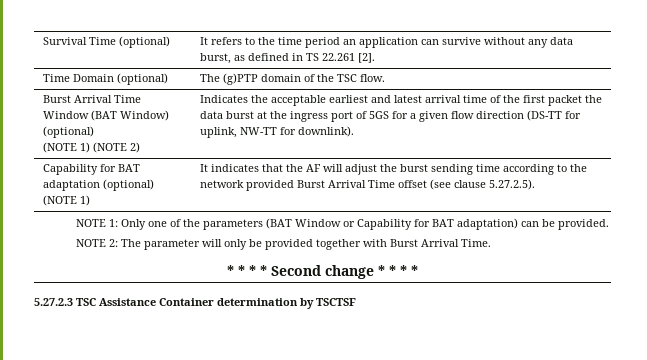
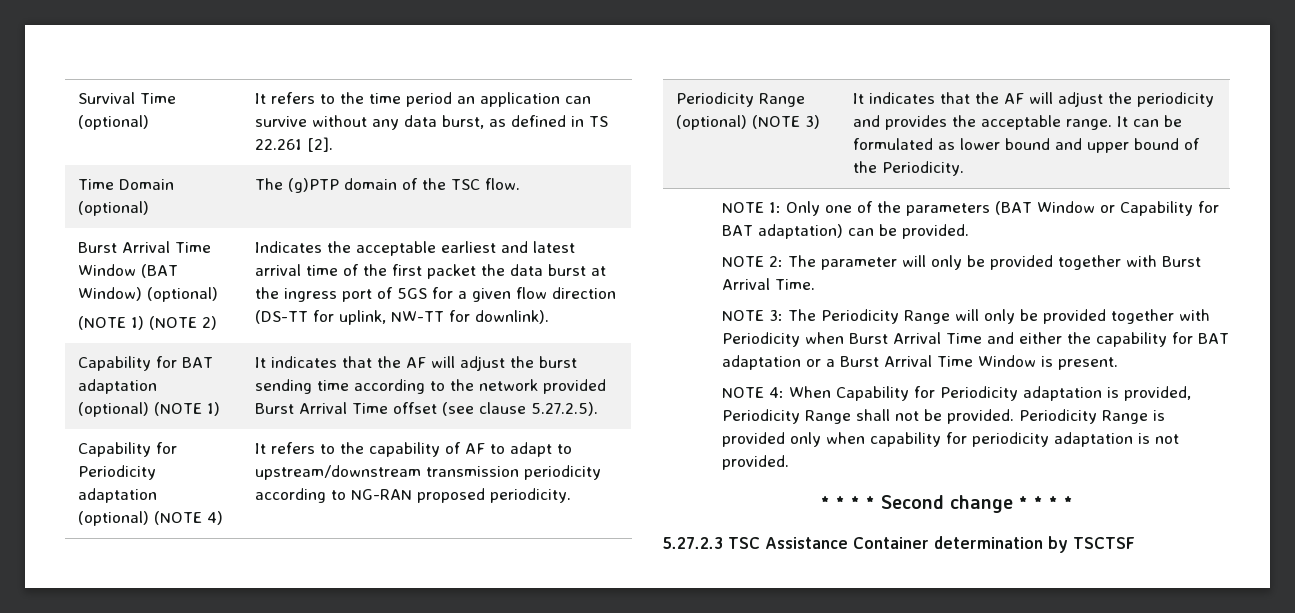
(535, 184) none -> [77,442,177,457] [77,465,156,480] [77,488,157,503] [77,511,223,526] [254,442,572,457] [254,465,601,480] [254,488,571,503] [675,92,805,107] [675,115,820,130] [852,92,1214,107] [852,115,1182,130] [852,138,1200,153] [852,161,964,176] // Capability for Periodicity adaptation (optional) (NOTE 4) | It refers to the capability of AF to adapt to upstream/downstream transmission periodicity according to NG-RAN proposed periodicity. // Periodicity Range (optional) (NOTE 3) | It indicates that the AF will adjust the periodicity and provides the acceptable range. It can be formulated as lower bound and upper bound of the Periodicity.
(492, 243) none -> [721,309,1210,324] [721,332,1229,347] [721,355,1118,370] [721,386,1191,401] [721,409,1165,424] [721,432,1179,447] [721,455,789,470] // NOTE 3: The Periodicity Range will only be provided together with Periodicity when Burst Arrival Time and either the capability for BAT adaptation or a Burst Arrival Time Window is present. // NOTE 4: When Capability for Periodicity adaptation is provided, Periodicity Range shall not be provided. Periodicity Range is provided only when capability for periodicity adaptation is not provided.

